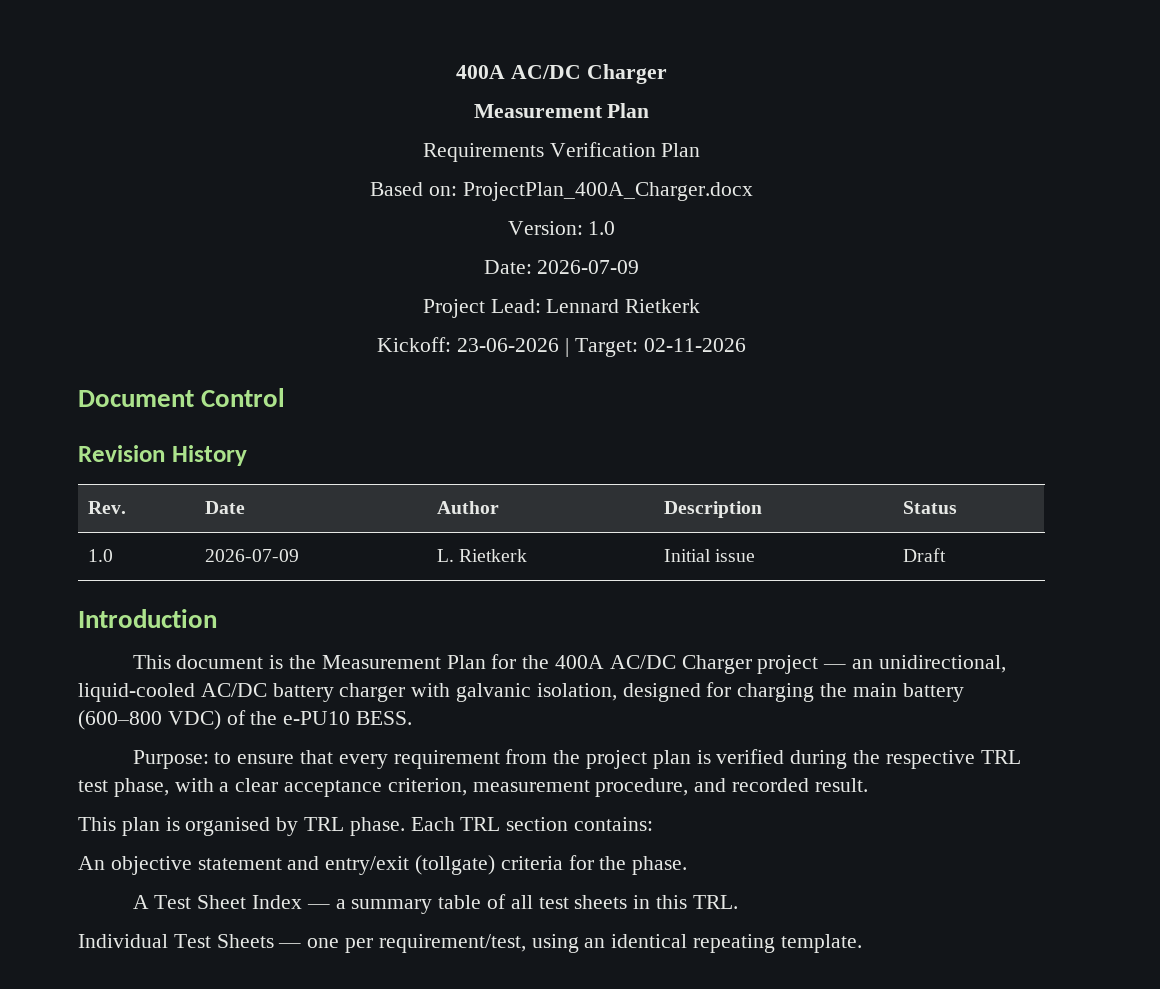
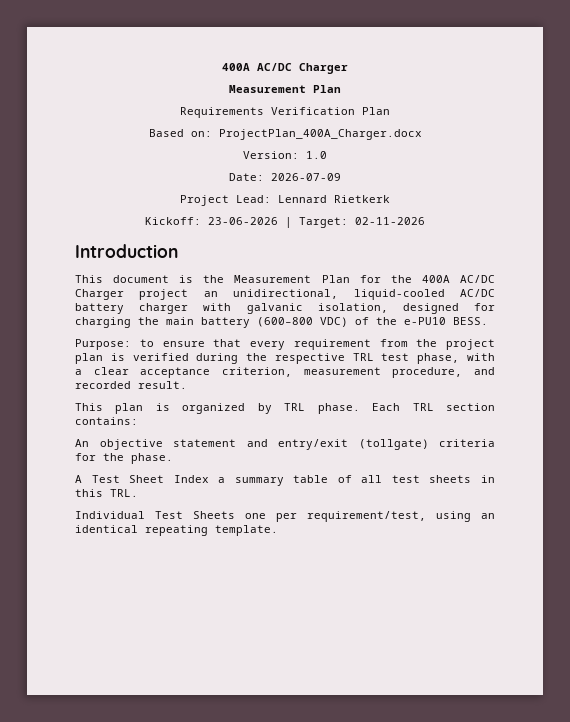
[78,388,286,407] [78,445,247,466] [87,501,126,514] [204,501,245,514] [436,501,499,514] [663,501,762,518] [902,501,957,514] [87,549,113,562] [204,549,299,562] [436,549,527,562] [663,549,755,562] [902,548,946,562] // Document Control // Revision History // Rev. | Date | Author | Description | Status // 1.0 | 2026-07-09 | L. Rietkerk | Initial issue | Draft -> (425, 221) none
[823,664,847,669] — -> (189, 294) none
[185,817,271,836] organised -> [182,403,246,414] organized
[306,904,330,909] — -> (209, 479) none
[278,943,302,948] — -> (235, 515) none

